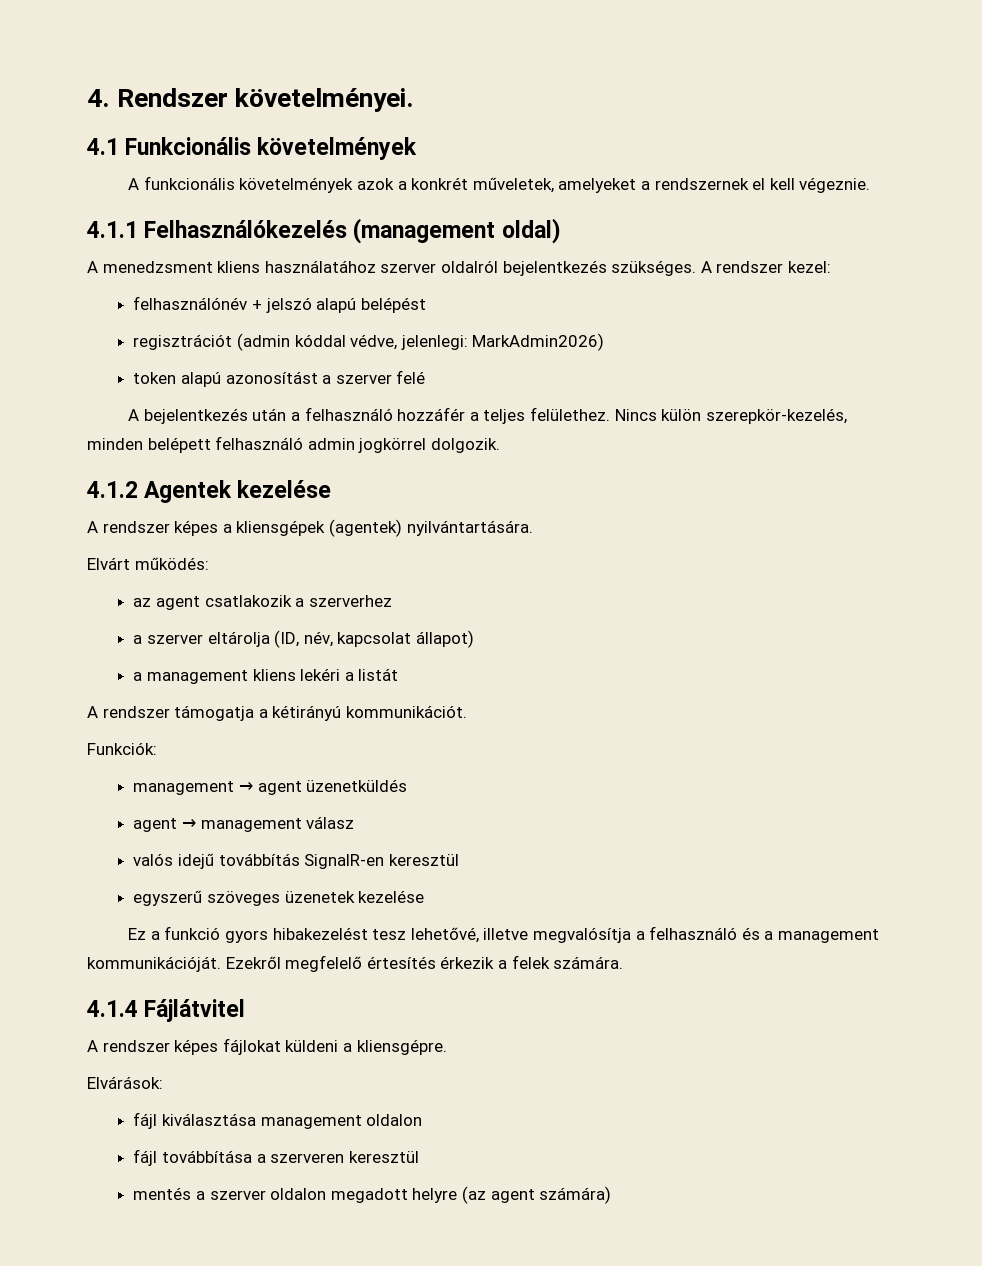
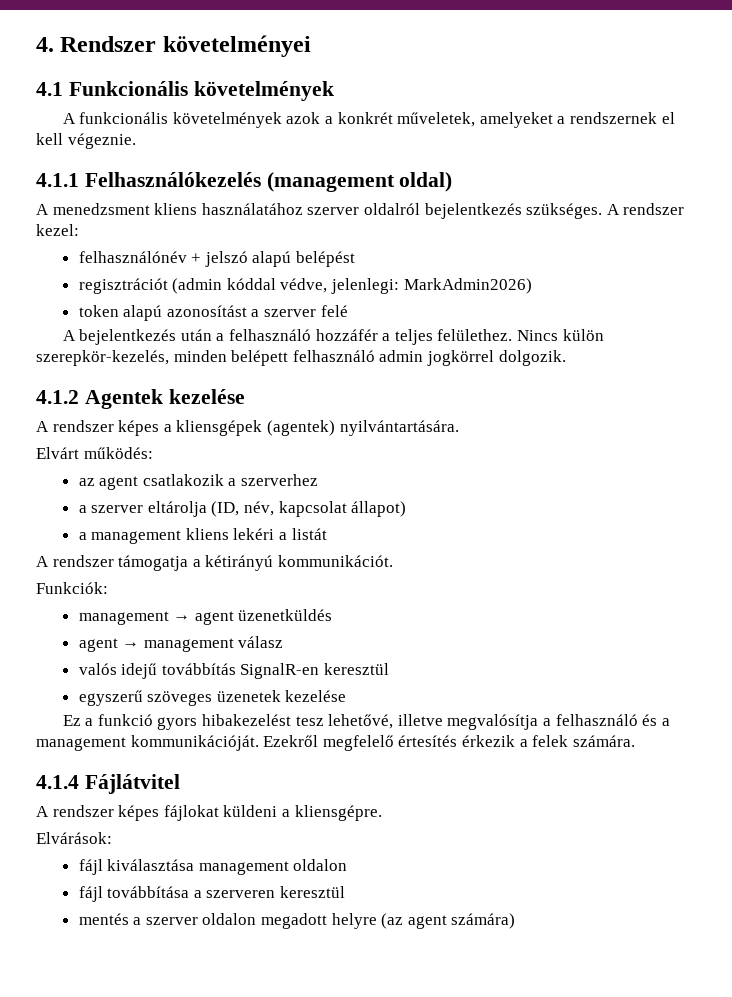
[235,88,415,112] követelményei. -> [162,35,311,57] követelményei

